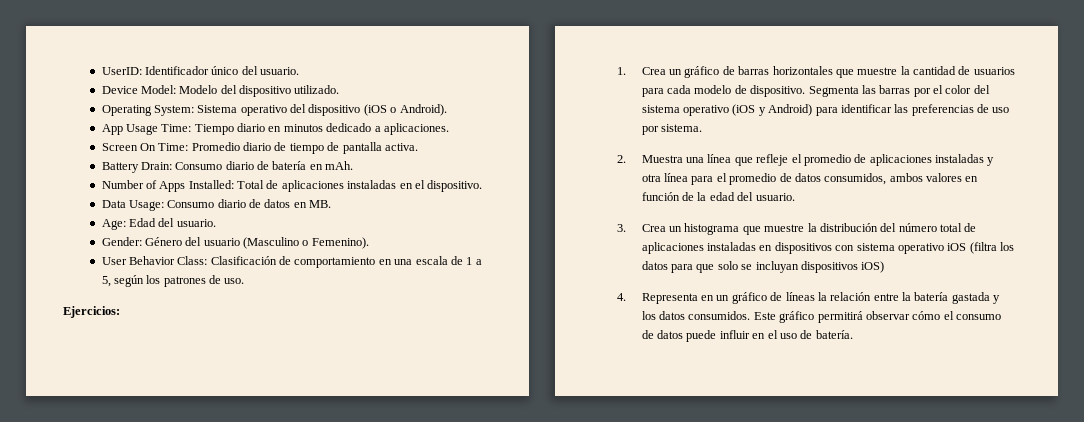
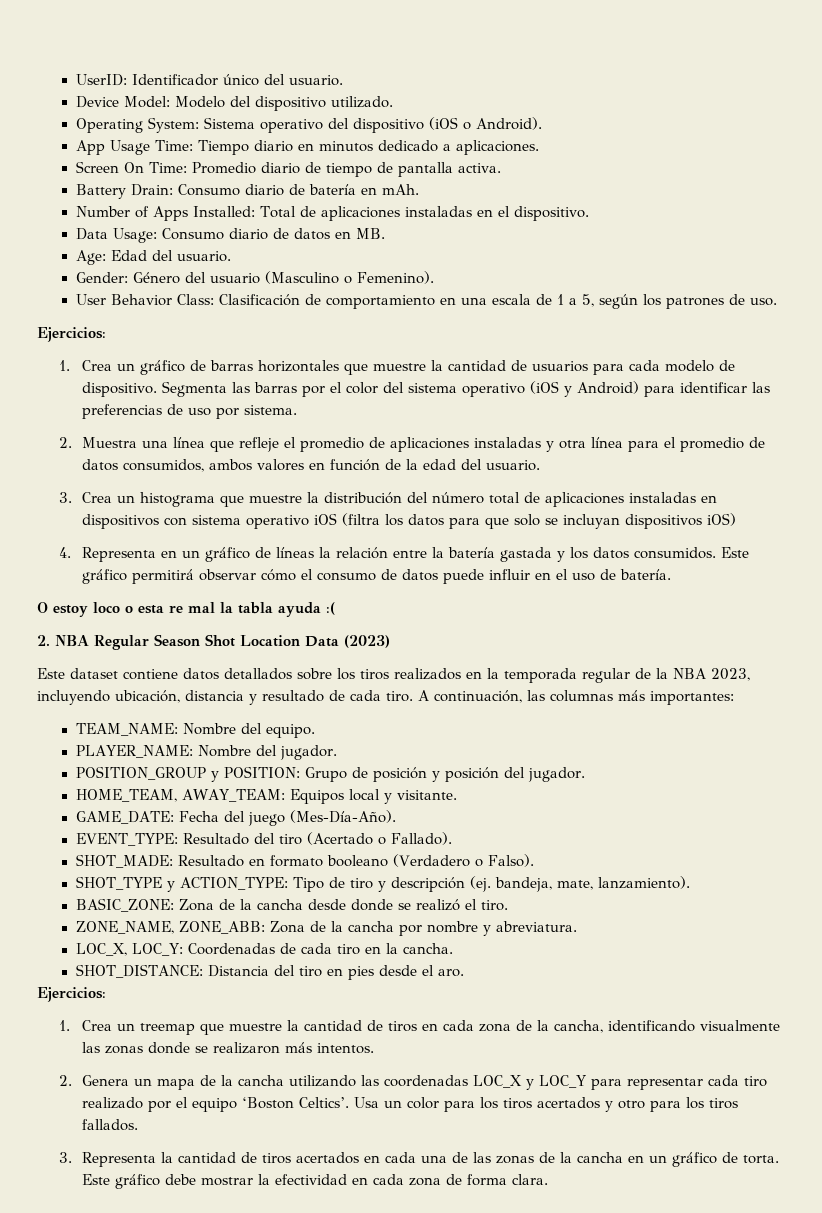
(853, 334) none -> [37,602,335,617] [37,634,390,650] [37,668,750,683] [37,690,734,705] [75,723,315,738] [75,745,337,760] [75,766,585,782] [75,789,457,804] [75,810,396,826] [75,832,452,846] [75,854,534,868] [75,876,690,892] [75,898,508,912] [75,921,577,936] [75,943,453,956] [75,964,464,980] [37,987,106,1002] [59,1020,780,1035] [81,1042,374,1054] [59,1075,767,1090] [81,1097,738,1112] [81,1119,138,1131] [59,1152,779,1167] [81,1174,548,1189] // O estoy loco o esta re mal la tabla ayuda :( // 2. NBA Regular Season Shot Location Data (2023) // Este dataset contiene datos detallados sobre los tiros realizados en la temporada regular de la NBA 2023, incluyendo ubicación, distancia y resultado de cada tiro. A continuación, las columnas más importantes: // TEAM_NAME: Nombre del equipo. // PLAYER_NAME: Nombre del jugador. // POSITION_GROUP y POSITION: Grupo de posición y posición del jugador. // HOME_TEAM, AWAY_TEAM: Equipos local y visitante. // GAME_DATE: Fecha del juego (Mes-Día-Año). // EVENT_TYPE: Resultado del tiro (Acertado o Fallado). // SHOT_MADE: Resultado en formato booleano (Verdadero o Falso). // SHOT_TYPE y ACTION_TYPE: Tipo de tiro y descripción (ej. bandeja, mate, lanzamiento). // BASIC_ZONE: Zona de la cancha desde donde se realizó el tiro. // ZONE_NAME, ZONE_ABB: Zona de la cancha por nombre y abreviatura. // LOC_X, LOC_Y: Coordenadas de cada tiro en la cancha. // SHOT_DISTANCE: Distancia del tiro en pies desde el aro. // Ejercicios: // 1. Crea un treemap que muestre la cantidad de tiros en cada zona de la cancha, identificando visualmente las zonas donde se realizaron más intentos. // 2. Genera un mapa de la cancha utilizando las coordenadas LOC_X y LOC_Y para representar cada tiro realizado por el equipo ‘Boston Celtics’. Usa un color para los tiros acertados y otro para los tiros fallados. // 3. Representa la cantidad de tiros acertados en cada una de las zonas de la cancha en un gráfico de torta. Este gráfico debe mostrar la efectividad en cada zona de forma clara.

